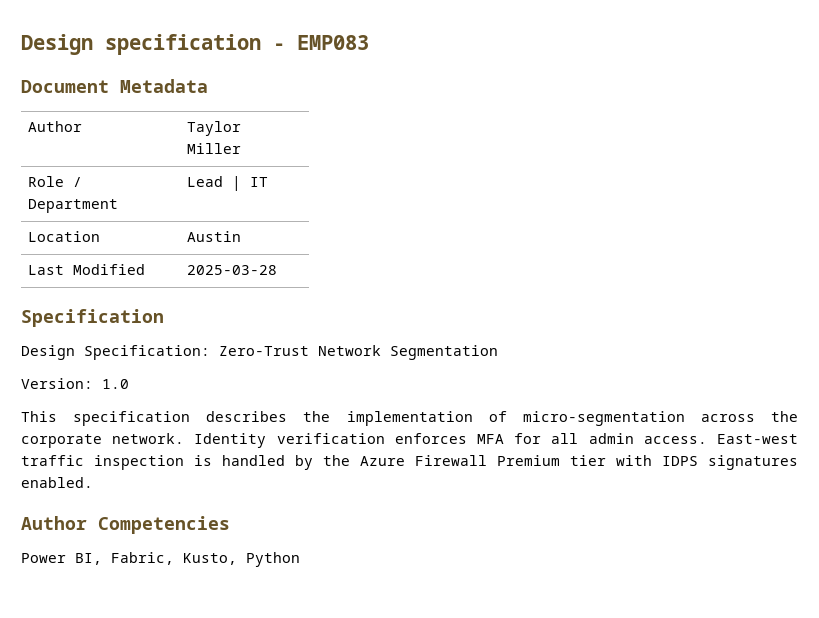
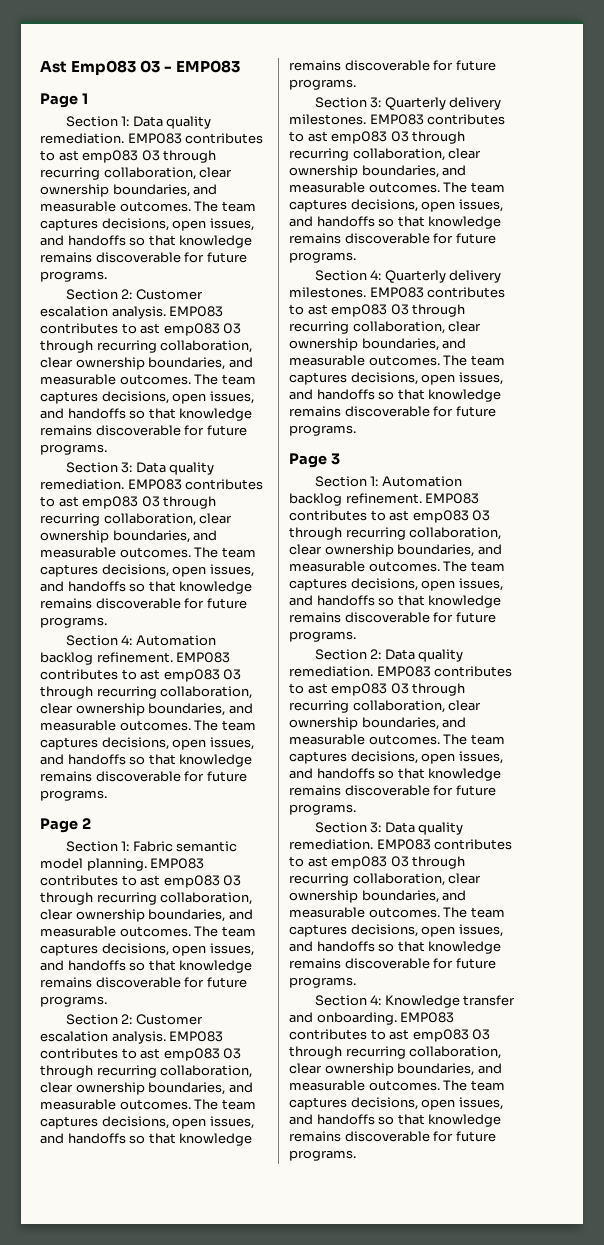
[21,34,261,55] Design specification -> [40,60,161,75] Ast Emp083 03
[21,79,208,93] [27,121,82,132] [186,121,241,136] [186,143,241,154] [27,176,82,187] [27,199,118,213] [186,176,268,191] [27,231,100,242] [186,231,241,242] [27,264,145,275] [186,265,277,275] [21,309,164,327] [21,345,498,360] [21,378,129,389] [21,411,798,426] [21,433,799,448] [21,455,798,470] [21,477,93,488] [21,516,230,534] [21,552,300,567] Document Metadata // Author | Taylor Miller // Role / Department | Lead | IT // Location | Austin // Last Modified | 2025-03-28 // Specification // Design Specification: Zero-Trust Network Segmentation // Version: 1.0 // This specification describes the implementation of micro-segmentation across the corporate network. Identity verification enforces MFA for all admin access. East-west traffic inspection is handled by the Azure Firewall Premium tier with IDPS signatures enabled. // Author Competencies // Power BI, Fabric, Kusto, Python -> [40,93,88,108] [65,116,212,129] [40,133,264,144] [40,150,217,163] [40,167,233,180] [40,184,218,197] [40,201,256,212] [40,218,254,231] [40,235,253,248] [40,252,247,263] [40,271,107,282] [65,289,203,300] [40,306,224,319] [40,323,242,336] [40,340,253,353] [40,357,253,370] [40,374,256,385] [40,391,254,404] [40,408,253,421] [40,425,247,436] [40,444,107,455] [65,462,215,475] [40,479,264,490] [40,496,217,509] [40,513,233,526] [40,530,218,543] [40,547,256,558] [40,564,254,577] [40,581,253,594] [40,598,247,609] [40,617,107,628] [65,635,216,646] [40,652,231,665] [40,669,242,682] [40,686,253,699] [40,703,253,716] [40,720,256,731] [40,737,254,750] [40,754,253,767] [40,771,247,782] [40,790,107,801] [40,818,91,833] [65,841,238,852] [40,858,205,871] [40,875,242,888] [40,892,253,905] [40,909,253,922] [40,926,256,937] [40,943,254,956] [40,960,253,973] [40,977,247,988] [40,996,107,1007] [65,1014,203,1025] [40,1031,224,1044] [40,1048,242,1061] [40,1065,253,1078] [40,1082,253,1095] [40,1099,256,1110] [40,1116,254,1129] [40,1133,253,1146] [289,60,496,71] [289,79,356,90] [314,97,502,110] [289,114,506,125] [289,131,466,144] [289,148,482,161] [289,165,467,178] [289,182,505,193] [289,199,503,212] [289,216,502,229] [289,233,496,244] [289,252,356,263] [314,270,502,283] [289,287,506,298] [289,304,466,317] [289,321,482,334] [289,338,467,351] [289,355,505,366] [289,372,503,385] [289,389,502,402] [289,406,496,417] [289,425,356,436] [289,453,340,468] [314,476,462,487] [289,493,480,506] [289,510,491,523] [289,527,502,540] [289,544,502,557] [289,561,505,572] [289,578,503,591] [289,595,502,608] [289,612,496,623] [289,631,356,642] [314,649,464,662] [289,666,513,677] [289,683,466,696] [289,700,482,713] [289,717,467,730] [289,734,505,745] [289,751,503,764] [289,768,502,781] [289,785,496,796] [289,804,356,815] [314,822,464,835] [289,839,513,850] [289,856,466,869] [289,873,482,886] [289,890,467,903] [289,907,505,918] [289,924,503,937] [289,941,502,954] [289,958,496,969] [289,977,356,988] [314,995,516,1008] [289,1012,455,1025] [289,1029,491,1042] [289,1046,502,1059] [289,1063,502,1076] [289,1080,505,1091] [289,1097,503,1110] [289,1114,502,1127] [289,1131,496,1142] [289,1150,356,1161] Page 1 // Section 1: Data quality remediation. EMP083 contributes to ast emp083 03 through recurring collaboration, clear ownership boundaries, and measurable outcomes. The team captures decisions, open issues, and handoffs so that knowledge remains discoverable for future programs. // Section 2: Customer escalation analysis. EMP083 contributes to ast emp083 03 through recurring collaboration, clear ownership boundaries, and measurable outcomes. The team captures decisions, open issues, and handoffs so that knowledge remains discoverable for future programs. // Section 3: Data quality remediation. EMP083 contributes to ast emp083 03 through recurring collaboration, clear ownership boundaries, and measurable outcomes. The team captures decisions, open issues, and handoffs so that knowledge remains discoverable for future programs. // Section 4: Automation backlog refinement. EMP083 contributes to ast emp083 03 through recurring collaboration, clear ownership boundaries, and measurable outcomes. The team captures decisions, open issues, and handoffs so that knowledge remains discoverable for future programs. // Page 2 // Section 1: Fabric semantic model planning. EMP083 contributes to ast emp083 03 through recurring collaboration, clear ownership boundaries, and measurable outcomes. The team captures decisions, open issues, and handoffs so that knowledge remains discoverable for future programs. // Section 2: Customer escalation analysis. EMP083 contributes to ast emp083 03 through recurring collaboration, clear ownership boundaries, and measurable outcomes. The team captures decisions, open issues, and handoffs so that knowledge remains discoverable for future programs. // Section 3: Quarterly delivery milestones. EMP083 contributes to ast emp083 03 through recurring collaboration, clear ownership boundaries, and measurable outcomes. The team captures decisions, open issues, and handoffs so that knowledge remains discoverable for future programs. // Section 4: Quarterly delivery milestones. EMP083 contributes to ast emp083 03 through recurring collaboration, clear ownership boundaries, and measurable outcomes. The team captures decisions, open issues, and handoffs so that knowledge remains discoverable for future programs. // Page 3 // Section 1: Automation backlog refinement. EMP083 contributes to ast emp083 03 through recurring collaboration, clear ownership boundaries, and measurable outcomes. The team captures decisions, open issues, and handoffs so that knowledge remains discoverable for future programs. // Section 2: Data quality remediation. EMP083 contributes to ast emp083 03 through recurring collaboration, clear ownership boundaries, and measurable outcomes. The team captures decisions, open issues, and handoffs so that knowledge remains discoverable for future programs. // Section 3: Data quality remediation. EMP083 contributes to ast emp083 03 through recurring collaboration, clear ownership boundaries, and measurable outcomes. The team captures decisions, open issues, and handoffs so that knowledge remains discoverable for future programs. // Section 4: Knowledge transfer and onboarding. EMP083 contributes to ast emp083 03 through recurring collaboration, clear ownership boundaries, and measurable outcomes. The team captures decisions, open issues, and handoffs so that knowledge remains discoverable for future programs.

